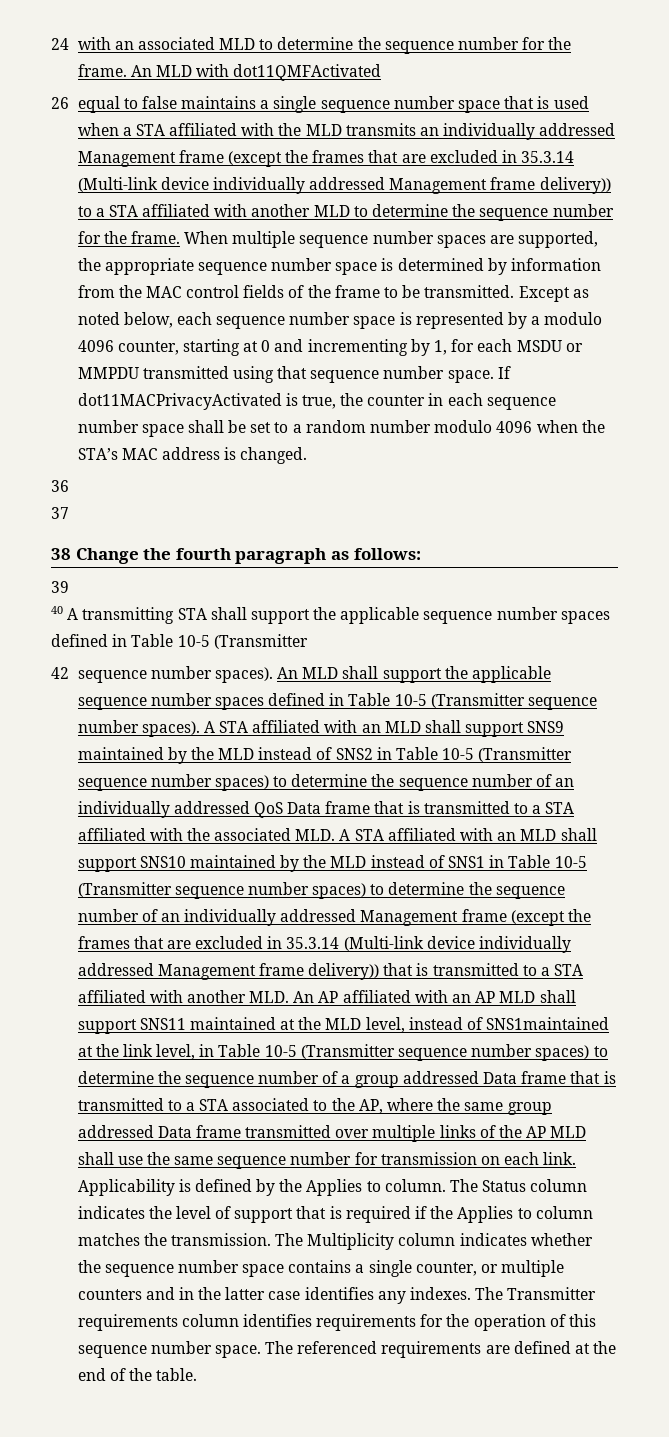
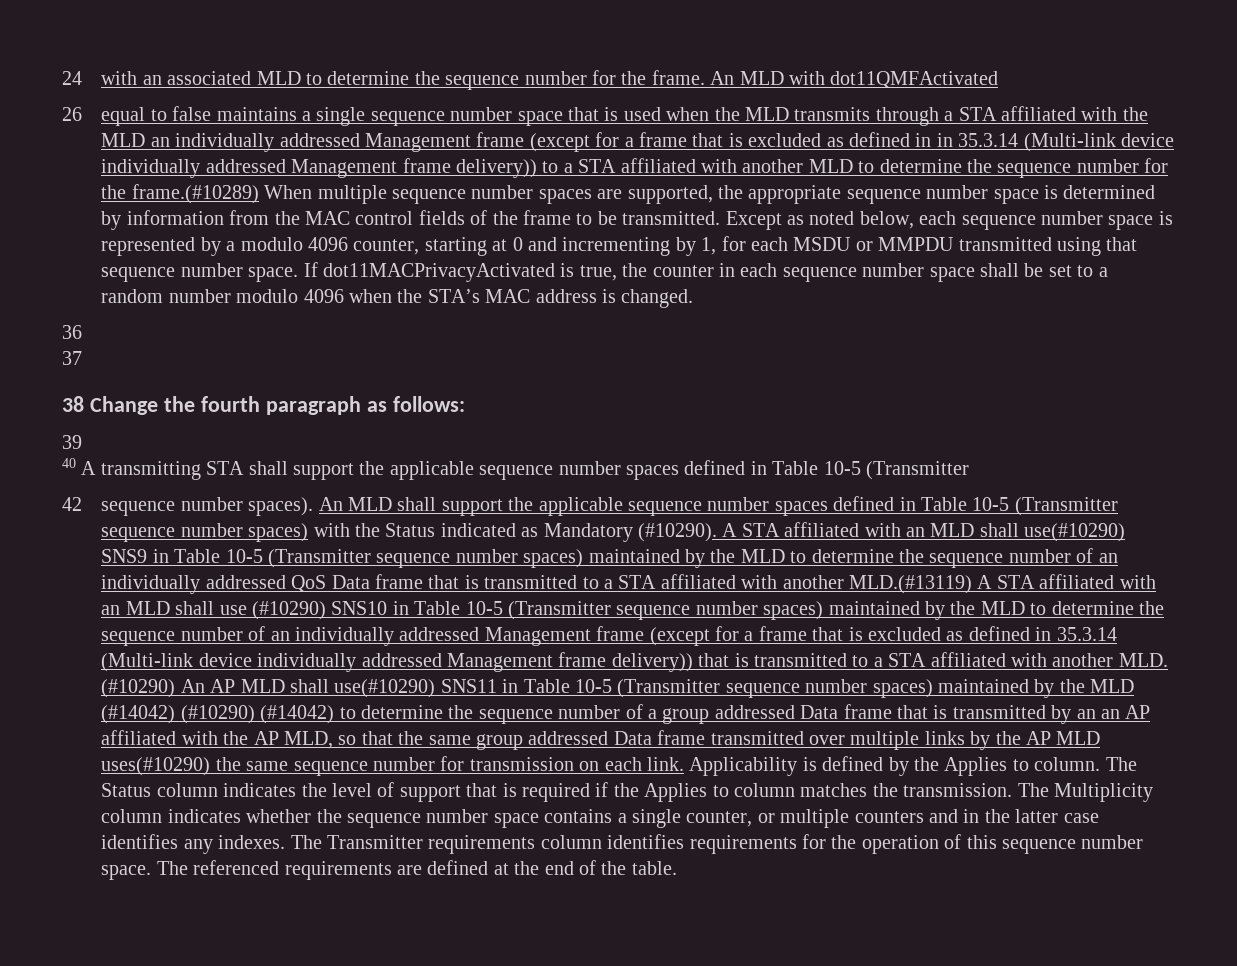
(119, 129) none -> [714,107,939,126] the MLD transmits through
[345,123,616,140] [77,150,498,167] transmits an individually addressed Management frame (except the frames that are excluded -> [150,132,932,152] an individually addressed Management frame (except for a frame that is excluded as defined in
[130,231,180,244] frame. -> [131,184,259,204] frame.(#10289)
[141,720,565,737] [77,747,573,764] [77,774,269,791] spaces). A STA affiliated with an MLD shall support SNS9 maintained by the MLD instead of SNS2 in Table 10-5 (Transmitter sequence number spaces) -> [248,522,1126,542] [101,549,785,568] spaces) with the Status indicated as Mandatory (#10290). A STA affiliated with an MLD shall use(#10290) SNS9 in Table 10-5 (Transmitter sequence number spaces) maintained by the MLD
[186,828,597,841] [77,855,587,872] [77,882,367,899] the associated MLD. A STA affiliated with an MLD shall support SNS10 maintained by the MLD instead of SNS1 in Table 10-5 (Transmitter sequence number spaces) -> [782,574,1156,594] [101,601,1025,620] another MLD.(#13119) A STA affiliated with an MLD shall use (#10290) SNS10 in Table 10-5 (Transmitter sequence number spaces) maintained by the MLD
[568,909,592,922] [77,936,264,949] the frames that are excluded -> [715,626,1030,641] for a frame that is excluded as defined
(290, 997) none -> [101,679,176,698] (#10290)
[342,990,576,1003] [77,1017,610,1034] [77,1044,590,1061] affiliated with an AP MLD shall support SNS11 maintained at the MLD level, instead of SNS1maintained at the link level, in Table 10-5 (Transmitter sequence number spaces) -> [240,679,1135,698] [101,705,335,724] MLD shall use(#10290) SNS11 in Table 10-5 (Transmitter sequence number spaces) maintained by the MLD (#14042) (#10290) (#14042)
[167,1098,434,1114] to a STA associated to the AP, where -> [1051,705,1151,724] [101,730,393,749] by an an AP affiliated with the AP MLD, so that
[479,1125,496,1138] of -> [970,731,991,750] by
[77,1152,143,1165] shall use -> [101,757,211,776] uses(#10290)

